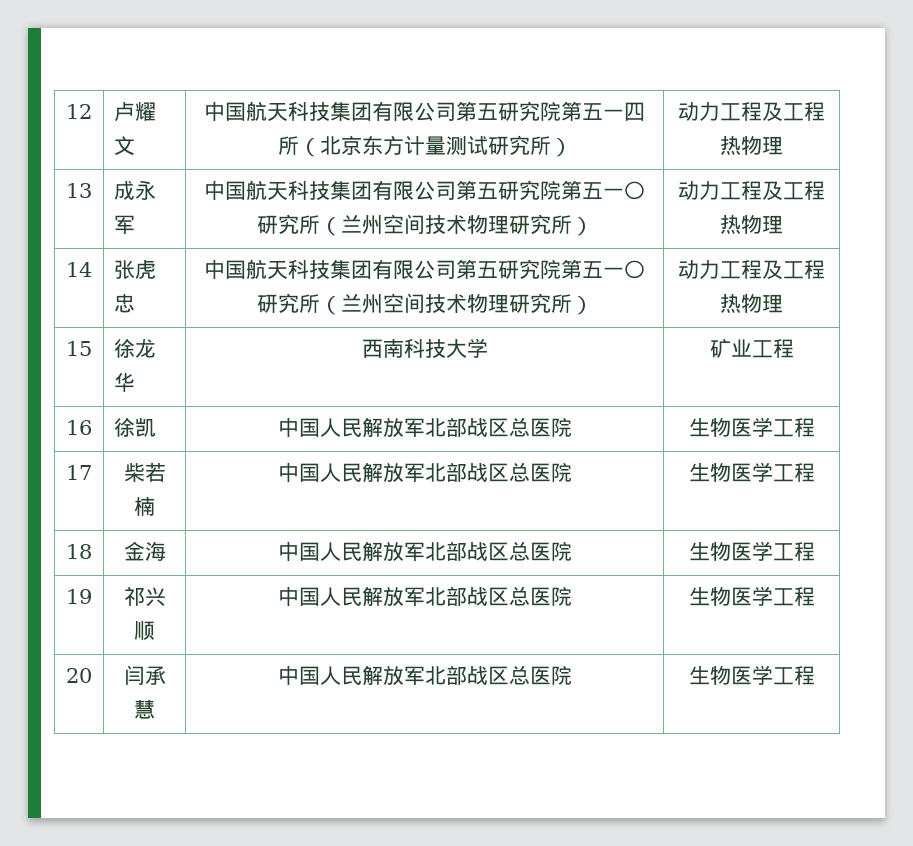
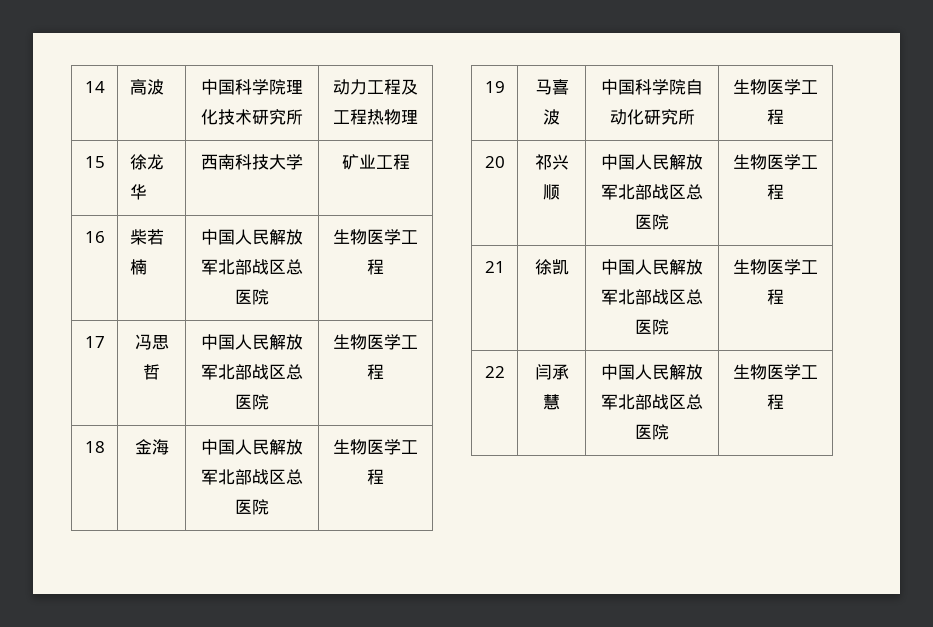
[66,104,92,119] [114,102,157,122] [114,136,136,156] [204,101,645,122] [277,135,572,157] [678,102,826,121] [720,135,783,155] [66,183,92,198] [114,180,157,200] [114,215,136,235] [204,180,645,201] [256,214,593,236] [678,181,826,200] [720,214,783,234] [66,262,92,277] [114,260,157,279] [114,293,136,313] [204,259,645,280] [256,293,593,315] 12 | 卢耀文 | 中国航天科技集团有限公司第五研究院第五一四所（北京东方计量测试研究所） | 动力工程及工程热物理 // 13 | 成永军 | 中国航天科技集团有限公司第五研究院第五一〇研究所（兰州空间技术物理研究所） | 动力工程及工程热物理 // 14 | 张虎忠 | 中国航天科技集团有限公司第五研究院第五一〇研究所（兰州空间技术物理研究所） -> [84,81,105,93] [129,79,164,95] [201,79,303,95] [201,109,303,125] 14 | 高波 | 中国科学院理化技术研究所
[114,417,157,437] 徐凯 -> [129,229,164,245] [129,259,147,275] 柴若楠
[123,462,166,482] [134,497,155,516] 柴若楠 -> [134,334,169,350] [143,364,160,380] 冯思哲
(92, 596) none -> [534,79,569,95] [543,109,560,125] [601,79,703,95] [609,109,695,125] [733,79,818,95] [767,109,784,125] [484,156,505,168] | 马喜波 | 中国科学院自动化研究所 | 生物医学工程 // 20
[66,668,92,683] 20 -> [484,261,505,273] [534,259,569,275] [601,259,703,275] [601,289,703,305] [635,319,669,335] [733,259,818,275] [767,289,784,305] [484,366,505,378] 21 | 徐凯 | 中国人民解放军北部战区总医院 | 生物医学工程 // 22

